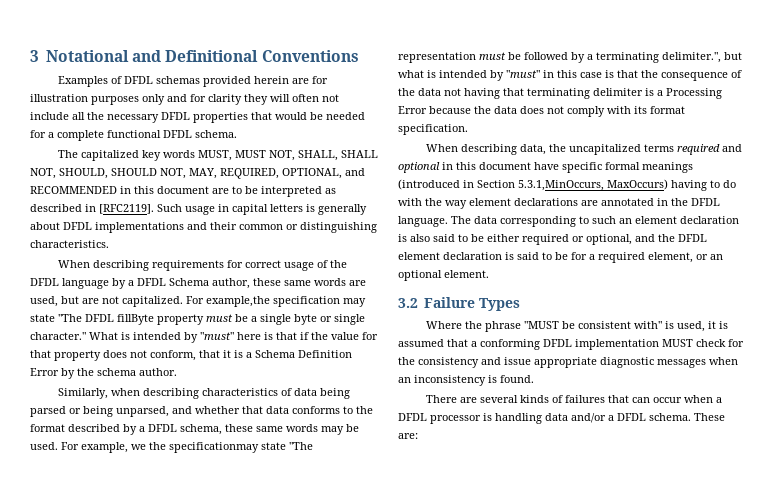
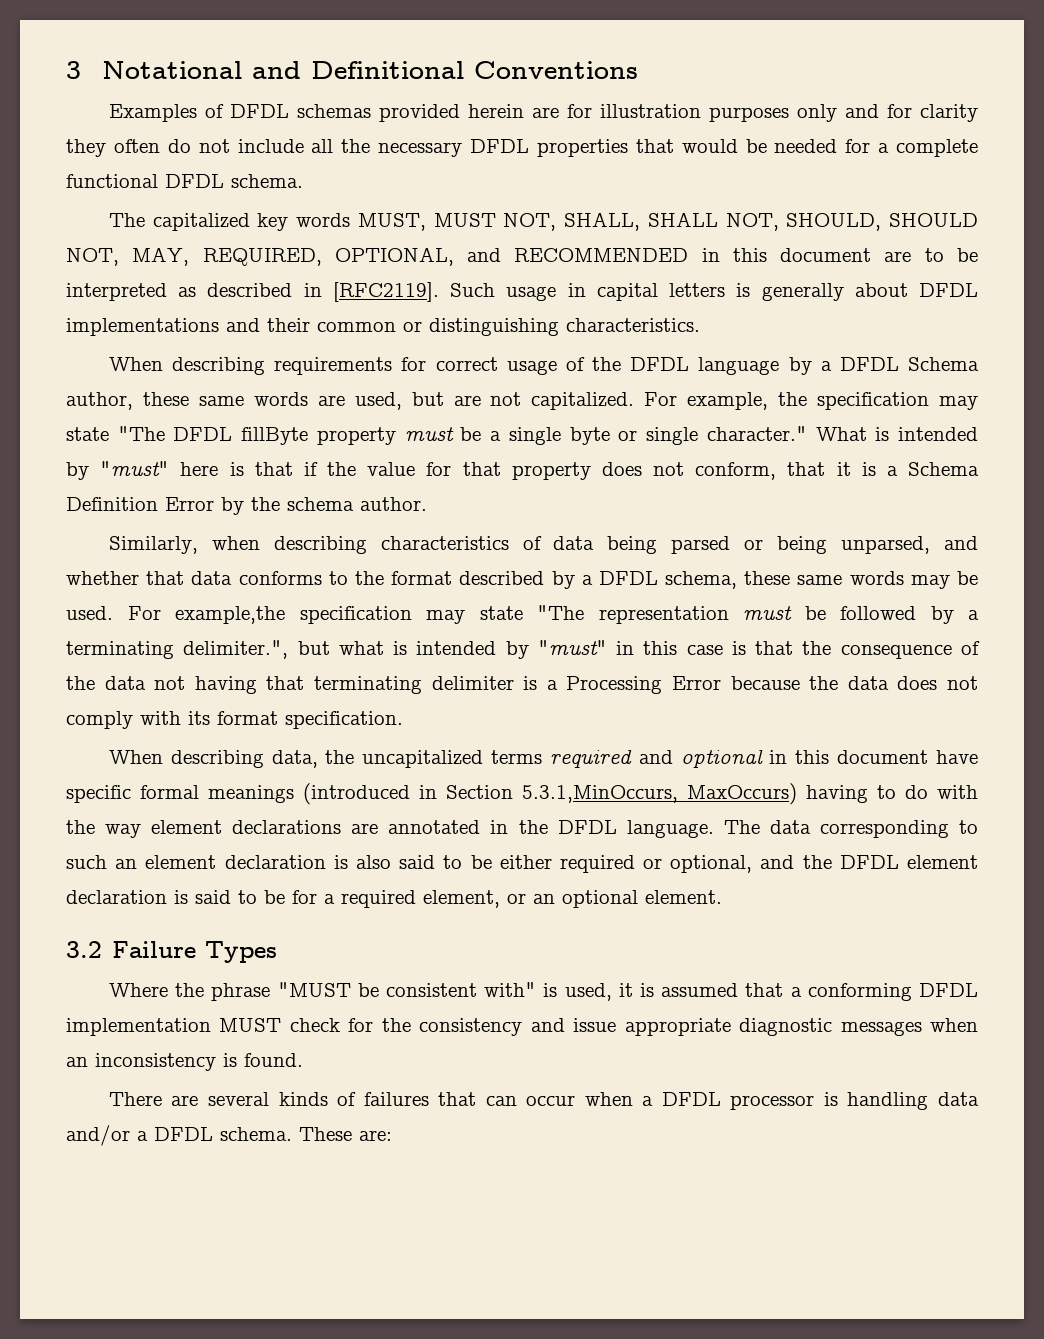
[270,94,319,102] will often -> [113,139,191,153] often do
[206,296,270,307] example,the -> [687,392,808,410] example, the
[81,442,259,453] example, we the specificationmay -> [175,606,465,624] example,the specification may

